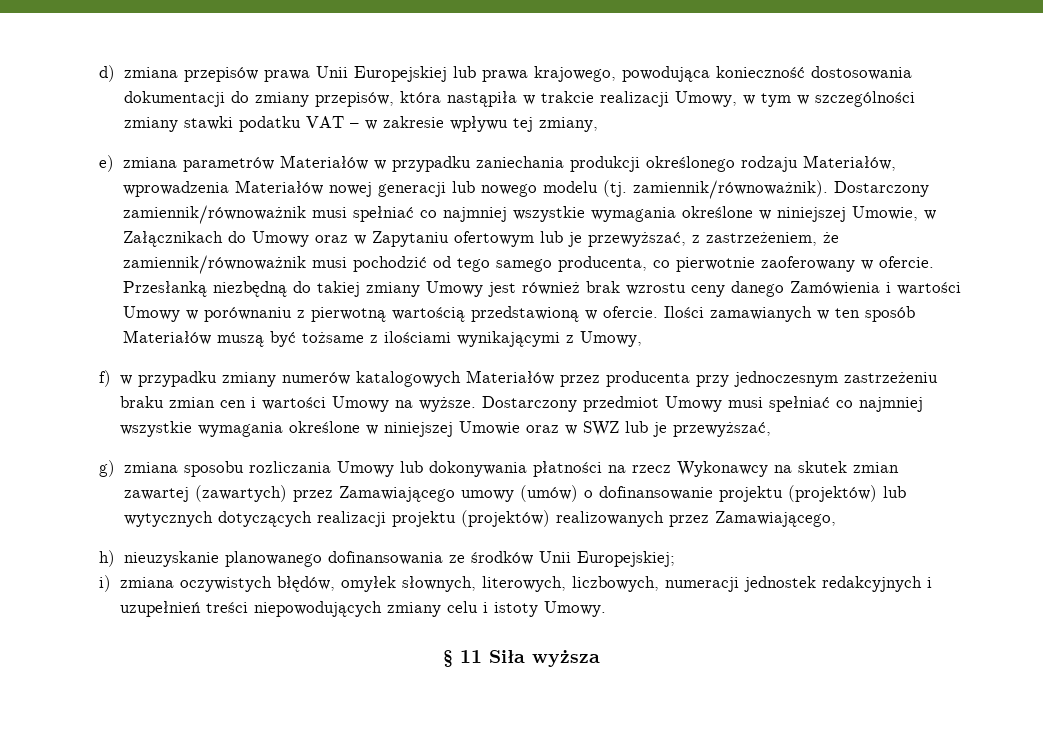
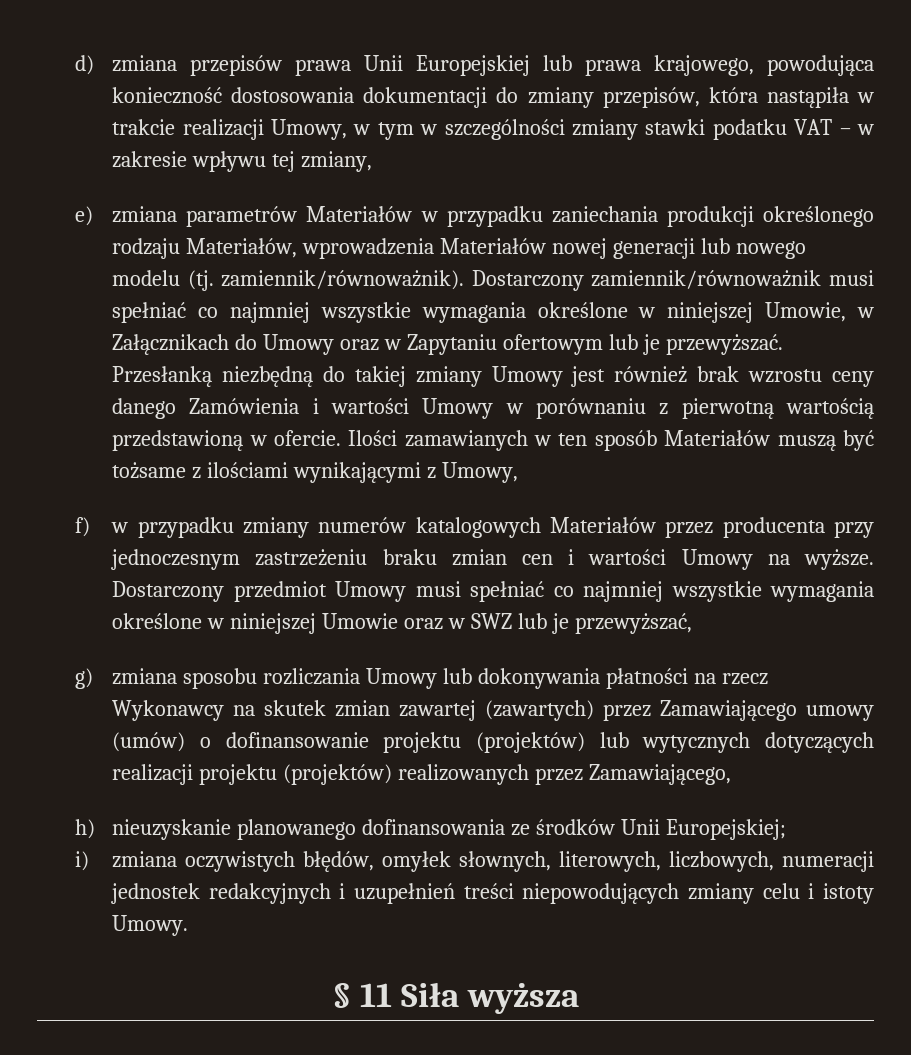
[587,232,839,247] [122,255,934,274] przewyższać, z zastrzeżeniem, że zamiennik/równoważnik musi pochodzić od tego samego producenta, co pierwotnie zaoferowany w ofercie. -> [665,334,783,355] przewyższać.

